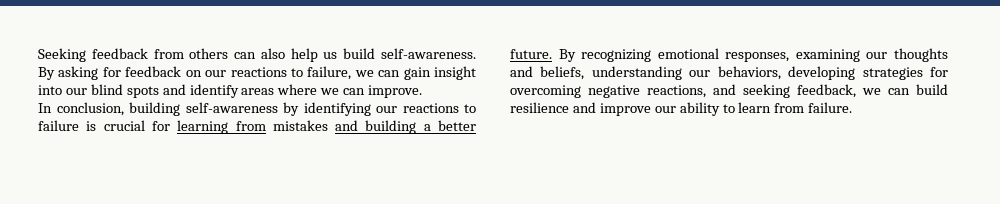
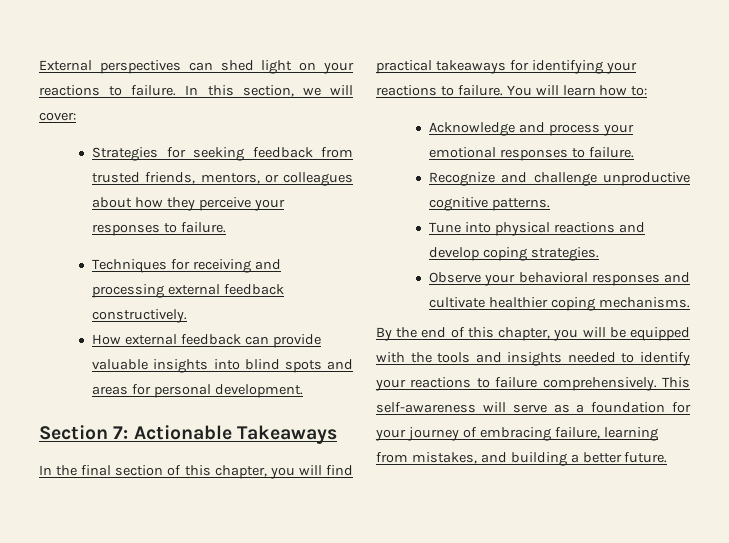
[38,48,476,62] [38,66,477,80] [38,84,423,98] [38,102,476,116] [38,120,170,131] Seeking feedback from others can also help us build self-awareness. By asking for feedback on our reactions to failure, we can gain insight into our blind spots and identify areas where we can improve. // In conclusion, building self-awareness by identifying our reactions to failure is crucial for -> [39,60,354,74] [39,85,353,97] [39,112,76,121] [92,147,353,161] [92,172,353,186] [92,197,285,211] [92,222,227,236] [92,259,281,273] [92,284,285,298] [92,309,188,323] [92,334,321,348] [92,359,353,373] [92,384,303,398] [39,425,337,444] [39,465,353,479] [376,60,637,74] [376,85,648,96] [429,122,634,136] [429,147,634,161] [429,172,690,186] [429,197,551,211] [429,222,645,236] [429,247,600,261] [429,272,690,286] [429,297,690,311] [376,327,690,341] [376,352,690,366] [375,377,690,391] [376,402,691,413] [375,427,600,441] External perspectives can shed light on your reactions to failure. In this section, we will cover: // Strategies for seeking feedback from trusted friends, mentors, or colleagues about how they perceive your responses to failure. // Techniques for receiving and processing external feedback constructively. // How external feedback can provide valuable insights into blind spots and areas for personal development. // Section 7: Actionable Takeaways // In the final section of this chapter, you will find practical takeaways for identifying your reactions to failure. You will learn how to: // Acknowledge and process your emotional responses to failure. // Recognize and challenge unproductive cognitive patterns. // Tune into physical reactions and develop coping strategies. // Observe your behavioral responses and cultivate healthier coping mechanisms. // By the end of this chapter, you will be equipped with the tools and insights needed to identify your reactions to failure comprehensively. This self-awareness will serve as a foundation for your journey of embracing failure,
[272,120,328,131] mistakes -> [411,452,477,464] mistakes,
[558,48,948,62] [510,66,948,80] [510,84,948,98] [510,102,853,116] By recognizing emotional responses, examining our thoughts and beliefs, understanding our behaviors, developing strategies for overcoming negative reactions, and seeking feedback, we can build resilience and improve our ability to learn from failure. -> (668, 457) none

